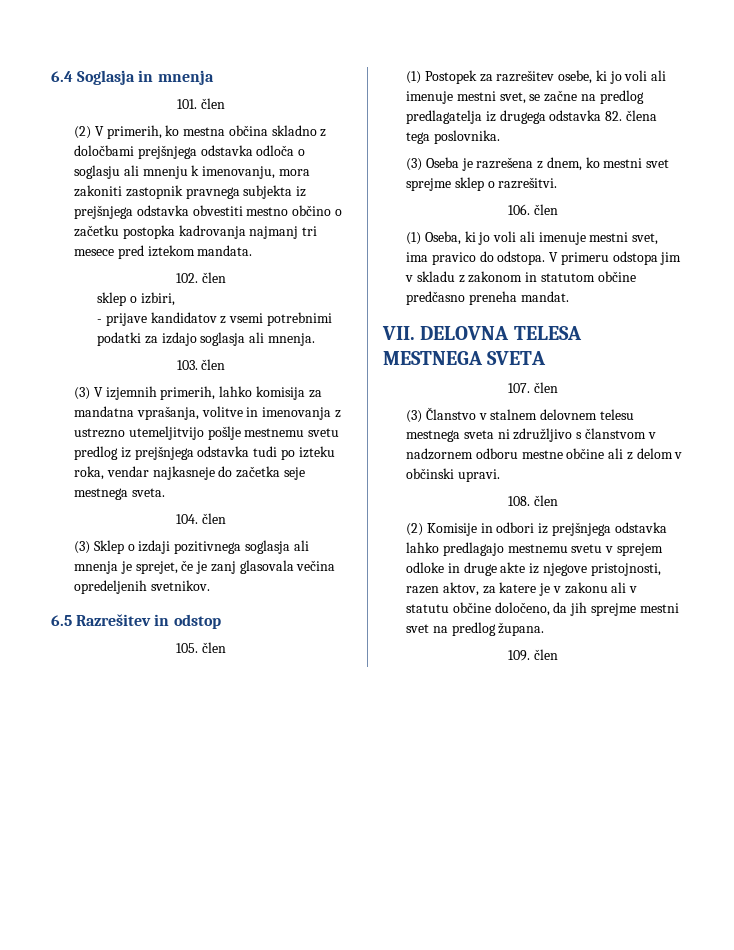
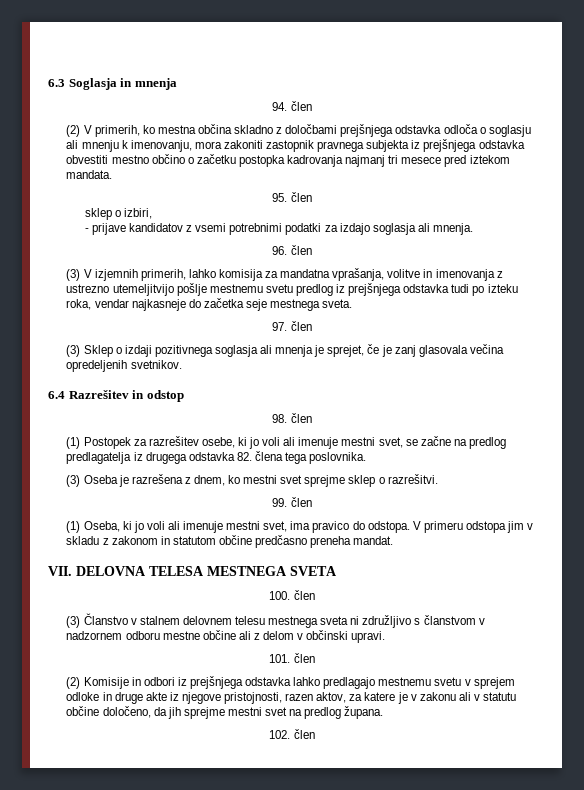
[51,71,73,82] 6.4 -> [48,79,65,87] 6.3
[177,99,198,109] 101. -> [272,102,288,111] 94.
[176,273,199,283] 102. -> [272,193,288,202] 95.
[176,360,198,370] 103. -> [272,246,288,255] 96.
[176,514,199,524] 104. -> [272,322,288,331] 97.
[51,615,72,626] 6.5 -> [48,391,65,399] 6.4
[176,643,199,653] 105. -> [272,414,288,423] 98.
[508,204,531,215] 106. -> [272,498,288,507] 99.
[508,383,531,393] 107. -> [269,591,291,600] 100.
[508,496,531,506] 108. -> [269,654,291,663] 101.
[508,650,531,661] 109. -> [269,730,291,739] 102.

